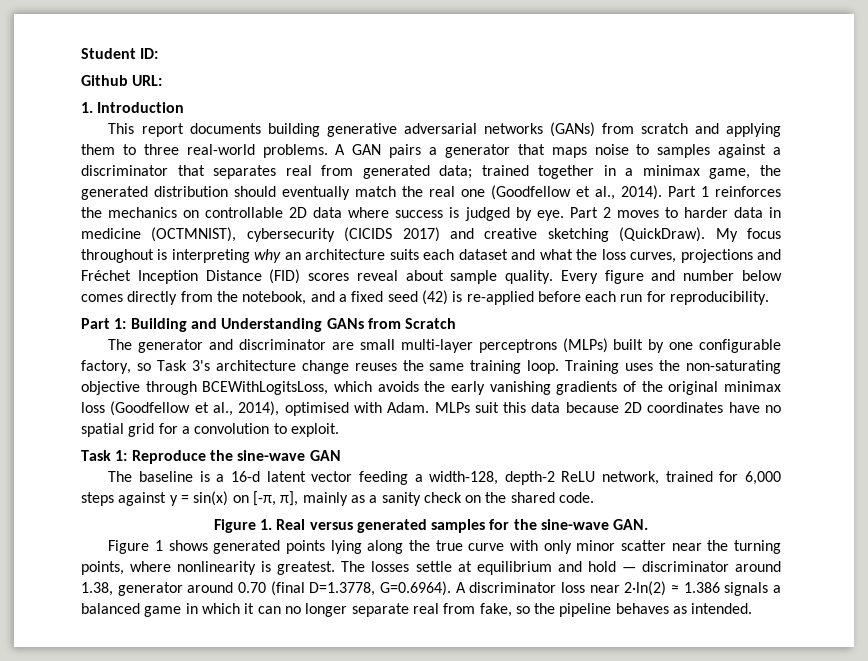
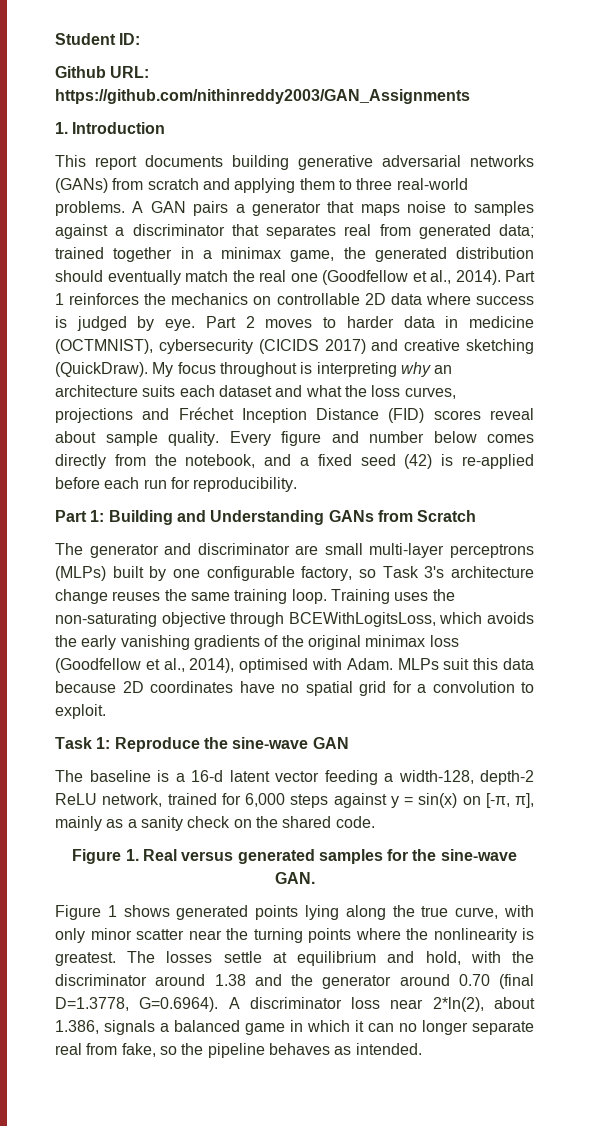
(163, 80) none -> [55,89,470,104] https://github.com/nithinreddy2003/GAN_Assignments
[468,543,505,551] curve -> [455,907,499,919] curve,
[81,561,172,575] points, where -> [308,928,428,943] points where the
[587,561,781,572] [81,582,113,596] hold — discriminator around 1.38, -> [425,951,534,965] [55,974,313,986] hold, with the discriminator around 1.38 and the
[624,581,720,596] 2·ln(2) ≈ 1.386 -> [432,997,535,1012] [55,1020,99,1034] 2*ln(2), about 1.386,

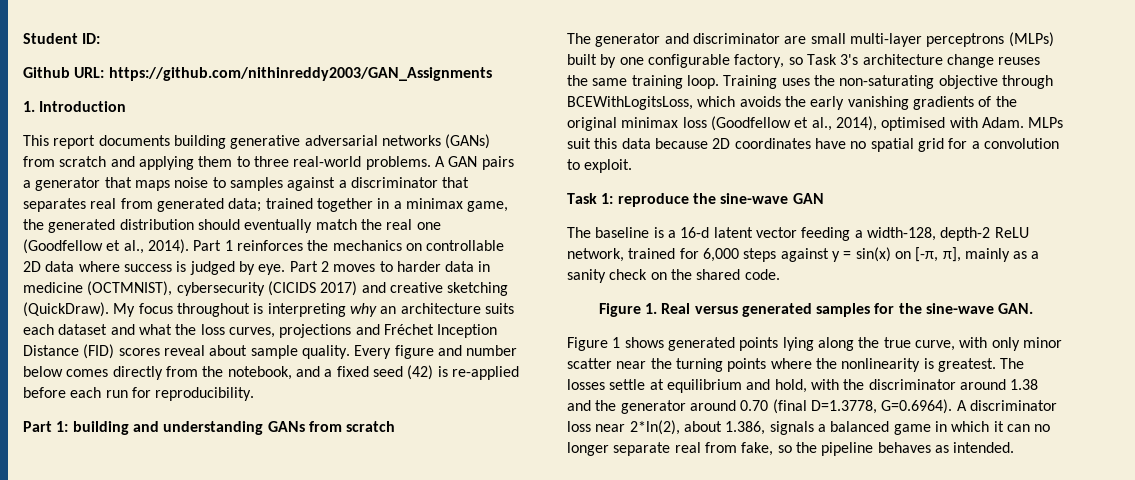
[108,510,325,525] Building and Understanding -> [72,421,264,435] building and understanding
[417,510,477,522] Scratch -> [346,421,396,432] scratch
[114,737,200,752] Reproduce -> [617,193,689,207] reproduce

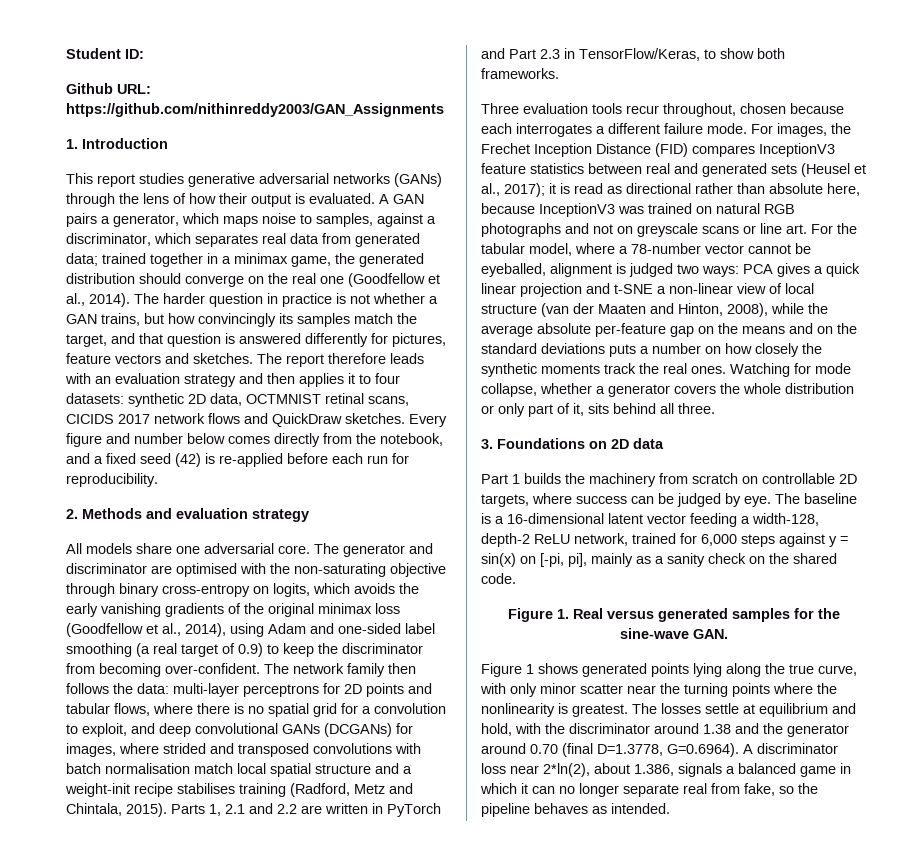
[98,135,226,149] documents building -> [139,173,184,184] studies
[23,156,431,170] from scratch and applying them to three real-world problems. -> [66,193,375,207] through the lens of how their output is evaluated.
[35,177,132,191] generator that -> [113,213,219,227] generator, which
[229,177,283,191] samples -> [316,213,373,227] samples,
[350,177,470,188] discriminator that -> [66,233,191,246] discriminator, which
(117, 203) none -> [290,233,319,244] data
[244,219,357,233] eventually match -> [185,275,264,287] converge on
[193,240,505,251] [23,261,491,275] [23,281,509,296] [23,302,514,317] [23,324,498,338] [23,344,350,359] Part 1 reinforces the mechanics on controllable 2D data where success is judged by eye. Part 2 moves to harder data in medicine (OCTMNIST), cybersecurity (CICIDS 2017) and creative sketching (QuickDraw). My focus throughout is interpreting why an architecture suits each dataset and what the loss curves, projections and Fréchet Inception Distance (FID) scores reveal about sample quality. -> [134,293,438,307] [66,313,417,327] [66,333,446,347] [66,353,424,367] [65,373,400,387] [66,393,409,407] [66,413,405,427] The harder question in practice is not whether a GAN trains, but how convincingly its samples match the target, and that question is answered differently for pictures, feature vectors and sketches. The report therefore leads with an evaluation strategy and then applies it to four datasets: synthetic 2D data, OCTMNIST retinal scans, CICIDS 2017 network flows and QuickDraw sketches.
[23,421,396,435] Part 1: building and understanding GANs from scratch // -> [66,508,309,522] [66,543,310,554] 2. Methods and evaluation strategy // All models share one adversarial core.
[810,32,1054,47] [567,54,1041,68] [567,75,1053,89] [567,96,693,110] small multi-layer perceptrons (MLPs) built by one configurable factory, so Task 3's architecture change reuses the same training loop. Training uses the non-saturating objective through BCEWithLogitsLoss, -> [176,563,446,577] [66,583,310,597] optimised with the non-saturating objective through binary cross-entropy on logits,
[881,117,1064,131] [567,138,846,149] optimised with Adam. MLPs suit this data because 2D coordinates have -> [230,623,435,637] [66,643,423,657] [66,663,416,677] [66,683,432,697] [66,703,244,716] using Adam and one-sided label smoothing (a real target of 0.9) to keep the discriminator from becoming over-confident. The network family then follows the data: multi-layer perceptrons for 2D points and tabular flows, where there is
[584,159,633,173] [567,193,824,207] exploit. // Task 1: reproduce the sine-wave GAN // -> [82,723,413,737] [66,743,421,757] [66,763,412,777] [65,783,413,797] [66,803,441,817] [481,48,785,61] [481,68,559,79] [481,103,844,117] [481,123,851,137] [481,143,835,157] [481,163,866,177] [481,183,860,197] [481,203,795,217] [481,223,857,237] [481,243,811,256] [481,263,860,277] [481,283,814,297] [481,303,828,317] [481,323,857,337] [481,343,822,357] [481,363,851,377] [481,383,854,397] [481,403,715,417] [481,438,664,449] [481,473,857,487] [481,493,771,507] exploit, and deep convolutional GANs (DCGANs) for images, where strided and transposed convolutions with batch normalisation match local spatial structure and a weight-init recipe stabilises training (Radford, Metz and Chintala, 2015). Parts 1, 2.1 and 2.2 are written in PyTorch and Part 2.3 in TensorFlow/Keras, to show both frameworks. // Three evaluation tools recur throughout, chosen because each interrogates a different failure mode. For images, the Frechet Inception Distance (FID) compares InceptionV3 feature statistics between real and generated sets (Heusel et al., 2017); it is read as directional rather than absolute here, because InceptionV3 was trained on natural RGB photographs and not on greyscale scans or line art. For the tabular model, where a 78-number vector cannot be eyeballed, alignment is judged two ways: PCA gives a quick linear projection and t-SNE a non-linear view of local structure (van der Maaten and Hinton, 2008), while the average absolute per-feature gap on the means and on the standard deviations puts a number on how closely the synthetic moments track the real ones. Watching for mode collapse, whether a generator covers the whole distribution or only part of it, sits behind all three. // 3. Foundations on 2D data // Part 1 builds the machinery from scratch on controllable 2D targets, where success can be judged by eye.
[680,227,710,238] 16-d -> [507,513,604,524] 16-dimensional
[915,247,961,262] [-π, π], -> [540,553,587,567] [-pi, pi],

